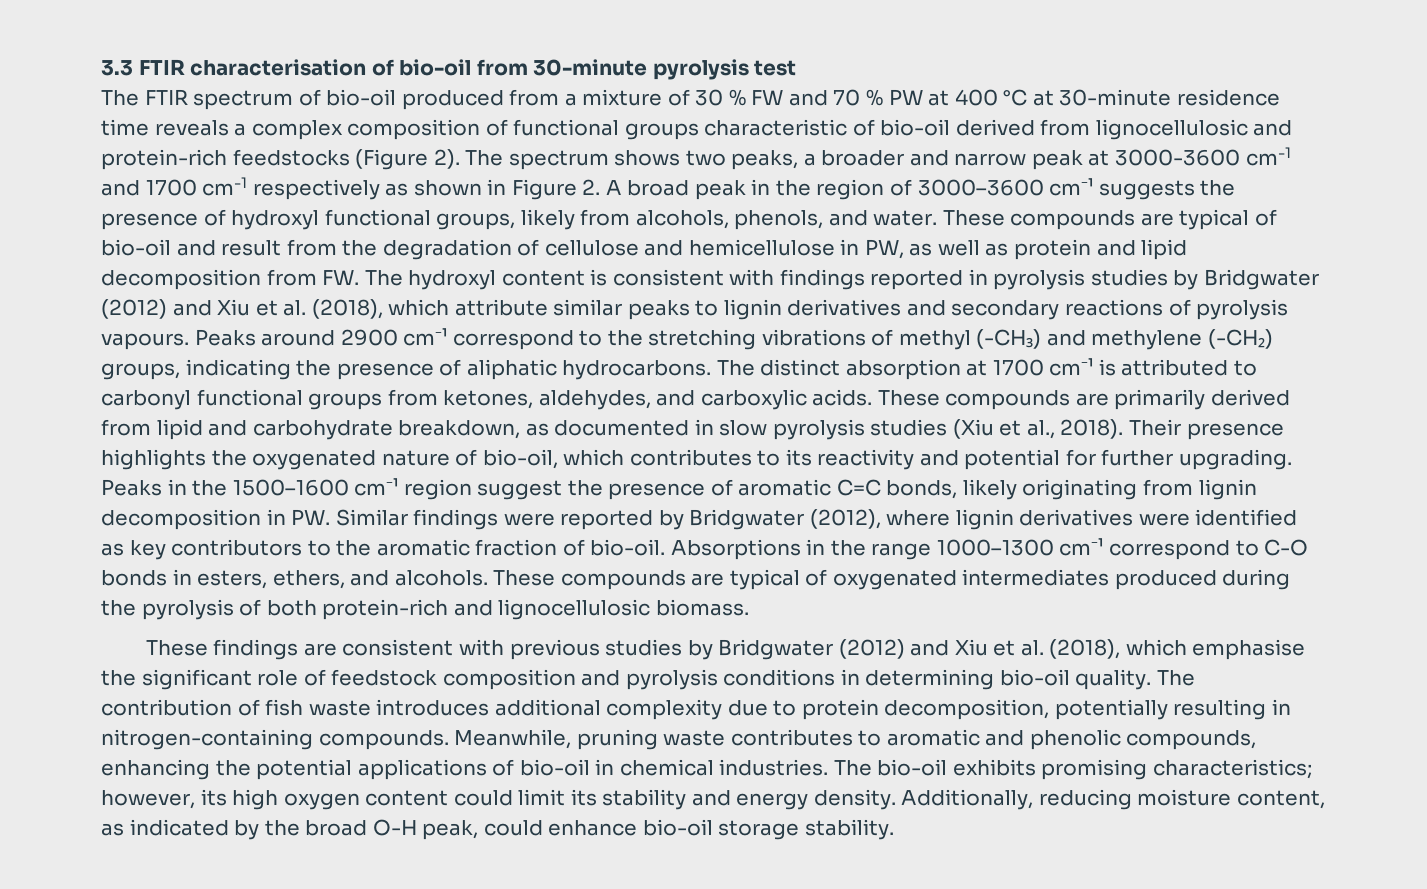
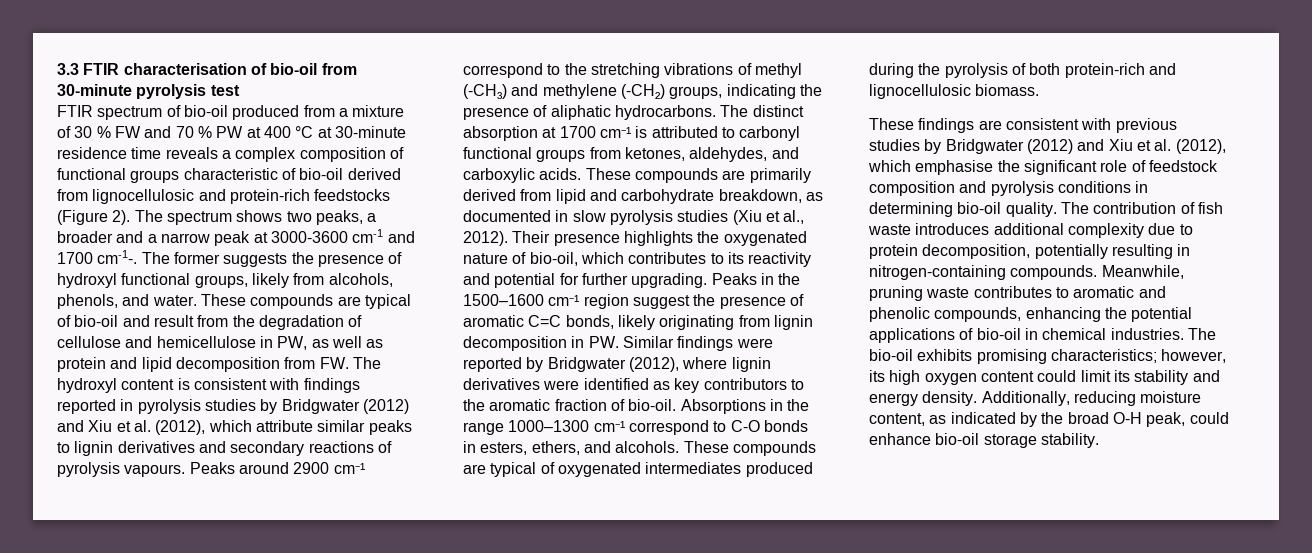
[101,90,139,106] The -> (240, 90) none
(949, 158) none -> [147,234,157,243] a
[202,177,1094,200] cm-1 respectively as shown in Figure 2. A broad peak in the region of 3000–3600 cm⁻¹ -> [97,250,220,264] cm-1-. The former
[311,299,383,319] (2018), -> [155,420,206,435] (2012),
[1060,419,1124,439] 2018). -> [463,231,508,246] 2012).
[1049,639,1121,659] (2018), -> [1175,139,1226,154] (2012),

